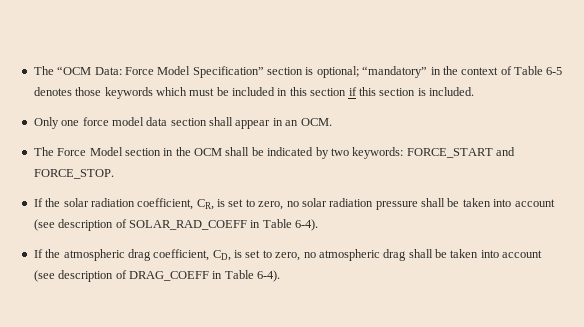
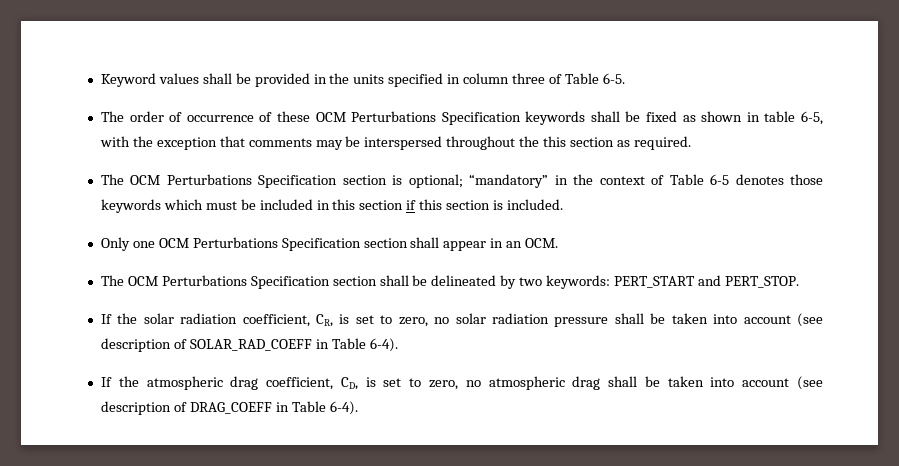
[33,66,264,78] The “OCM Data: Force Model Specification” -> [100,73,625,87] [100,111,824,125] [99,136,691,150] [100,174,338,188] Keyword values shall be provided in the units specified in column three of Table 6-5. // The order of occurrence of these OCM Perturbations Specification keywords shall be fixed as shown in table 6-5, with the exception that comments may be interspersed throughout the this section as required. // The OCM Perturbations Specification
[82,117,168,126] force model data -> [158,237,361,251] OCM Perturbations Specification
[57,147,314,156] Force Model section in the OCM shall be indicated -> [127,275,497,289] OCM Perturbations Specification section shall be delineated
[406,147,515,158] [33,169,114,179] FORCE_START and FORCE_STOP. -> [614,275,799,288] PERT_START and PERT_STOP.

